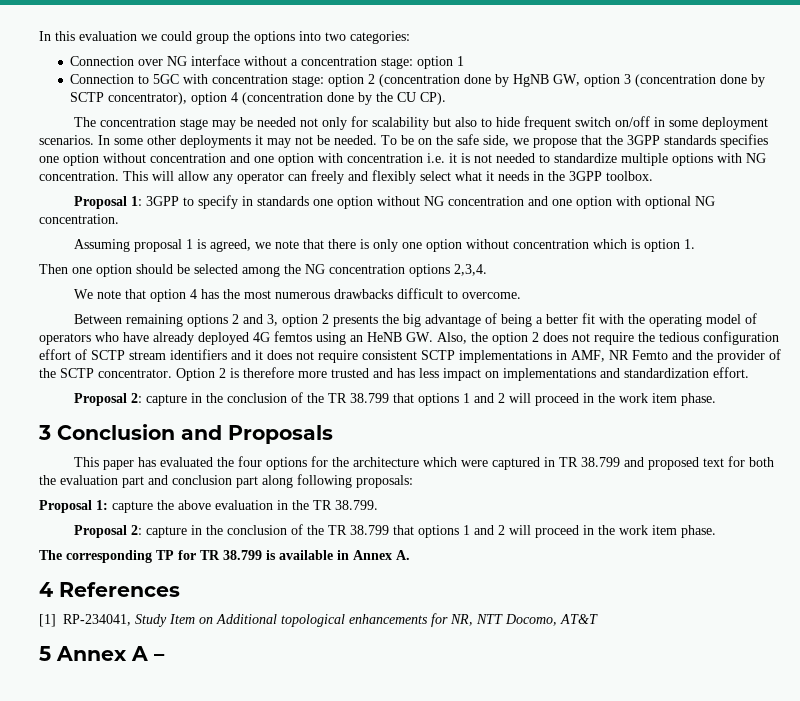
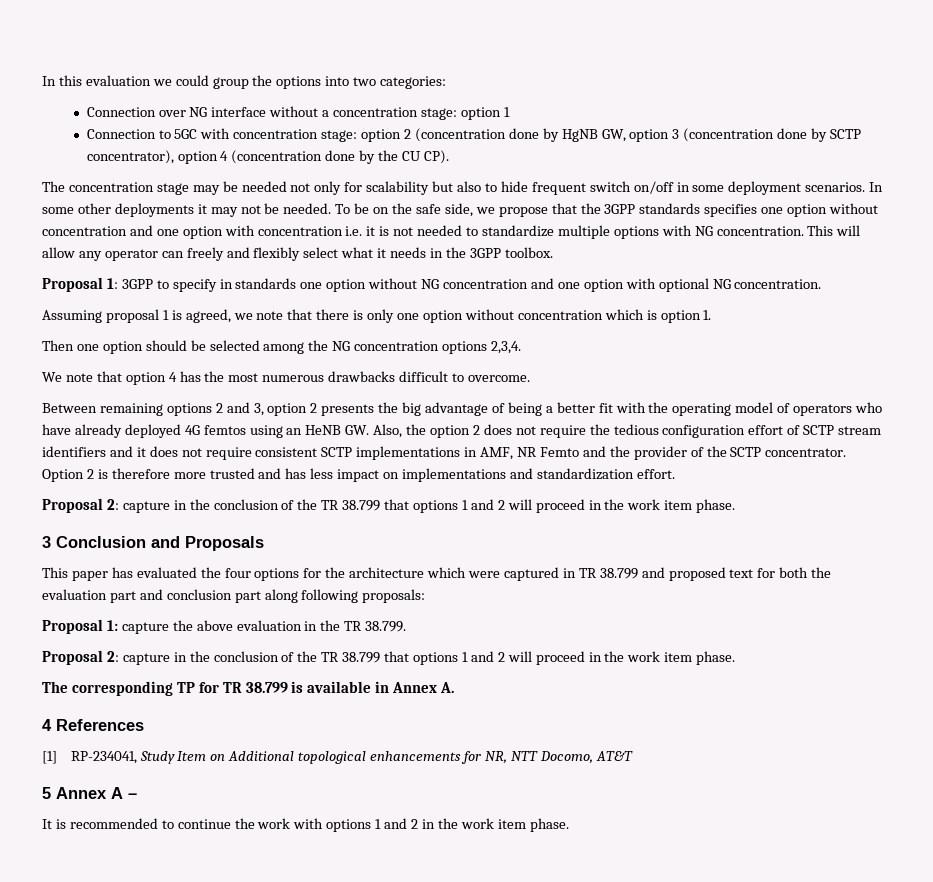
(165, 657) none -> [42,818,569,832] // It is recommended to continue the work with options 1 and 2 in the work item phase.

